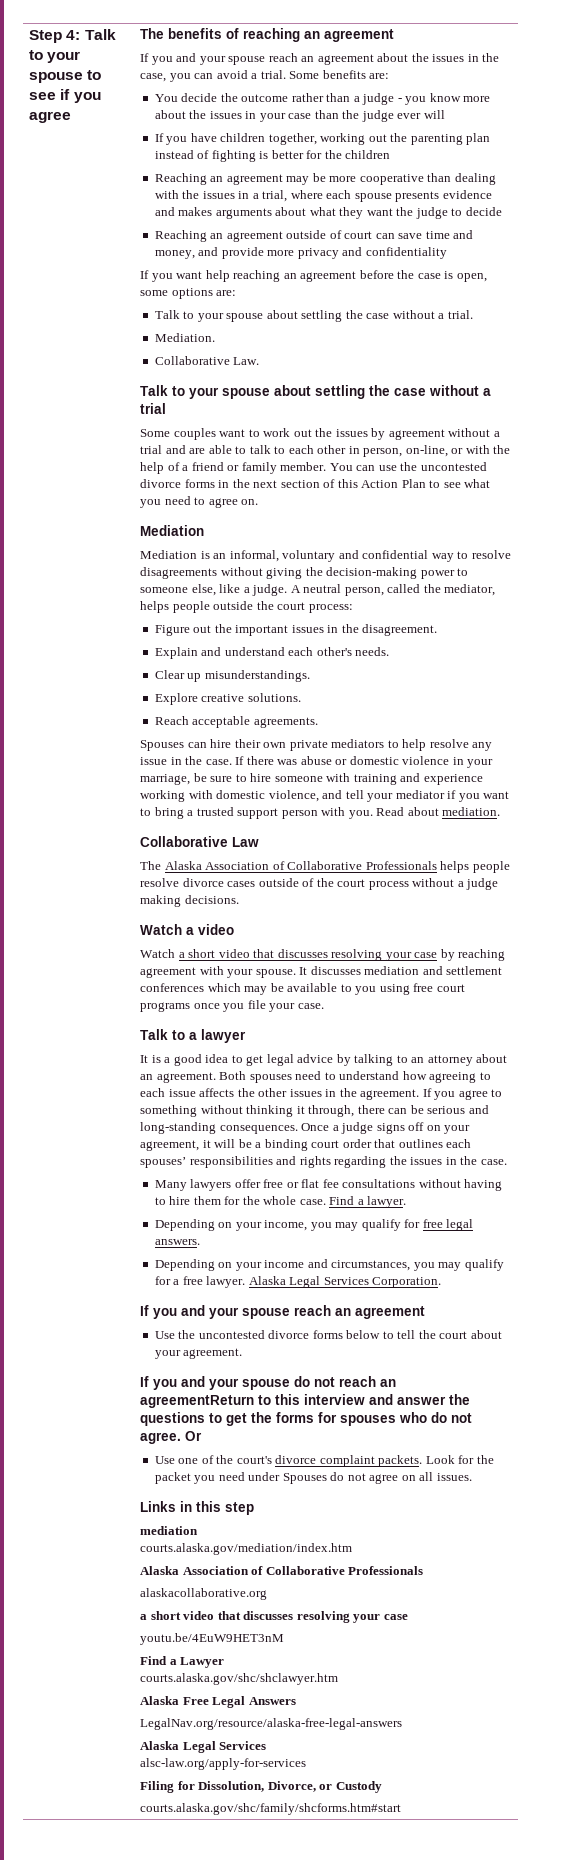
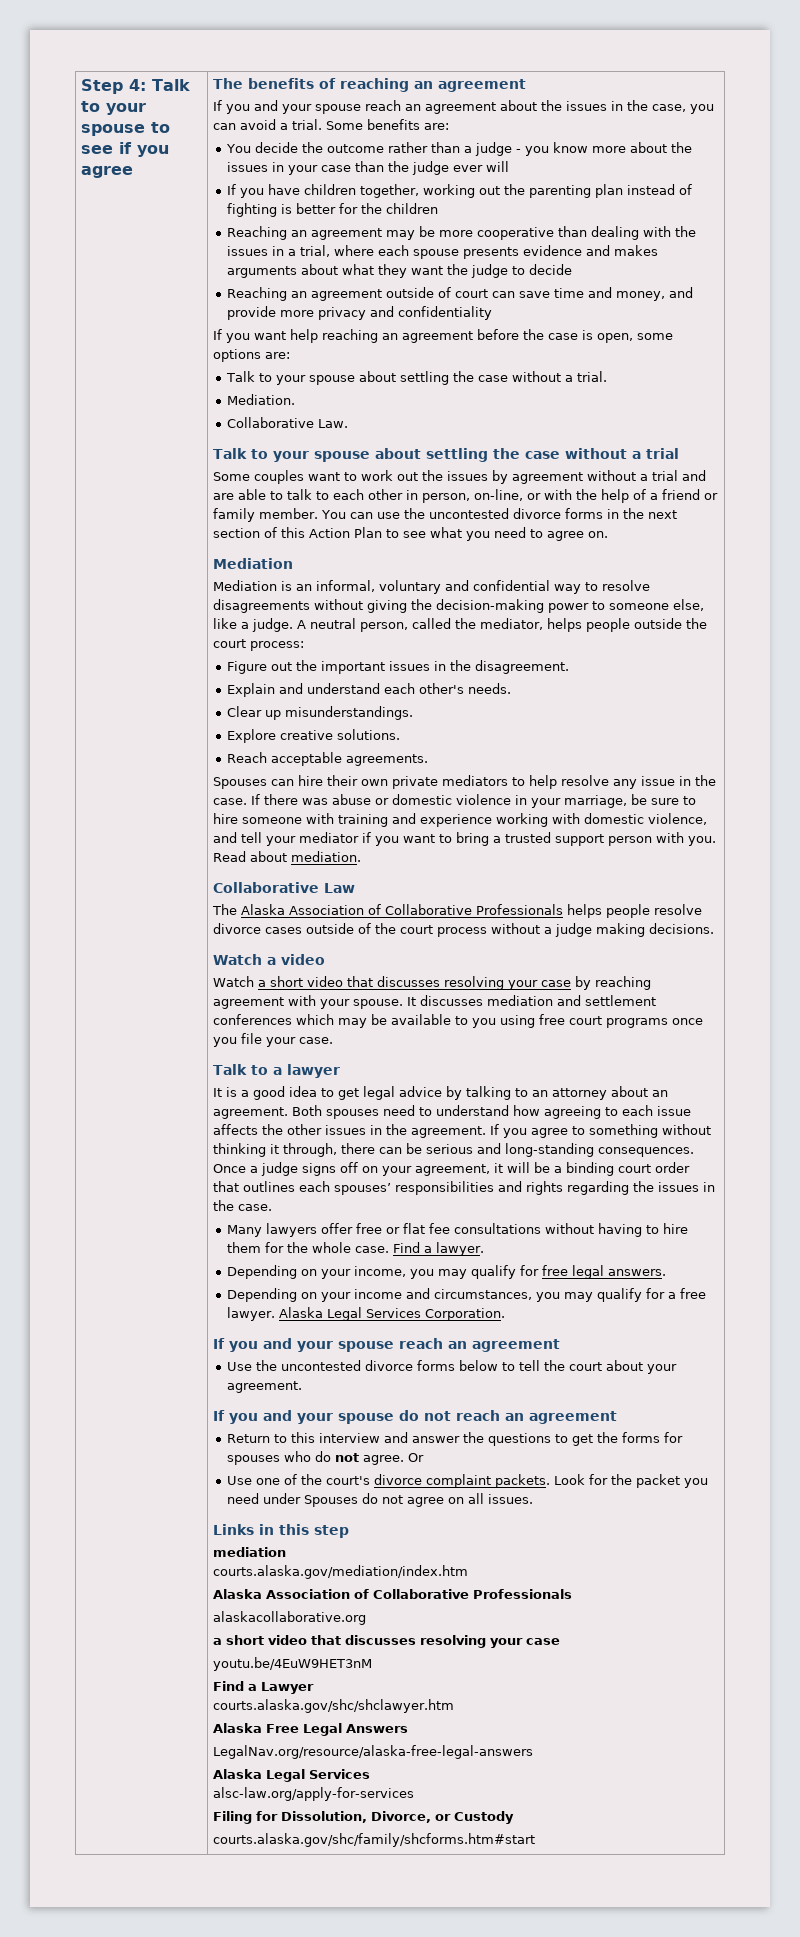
[140,1395,255,1408] agreementReturn -> [529,1411,618,1424] [226,1434,270,1443] agreement // Return

